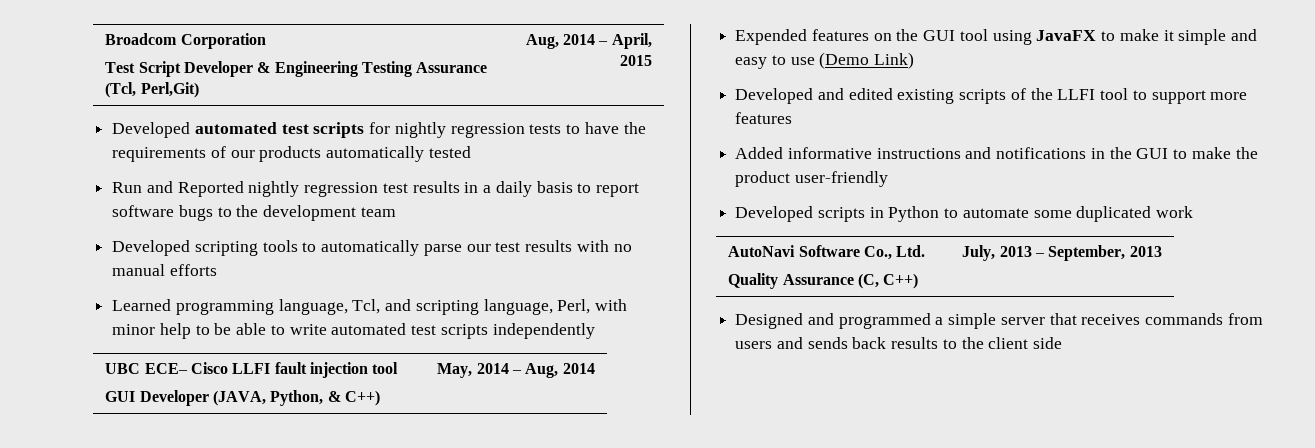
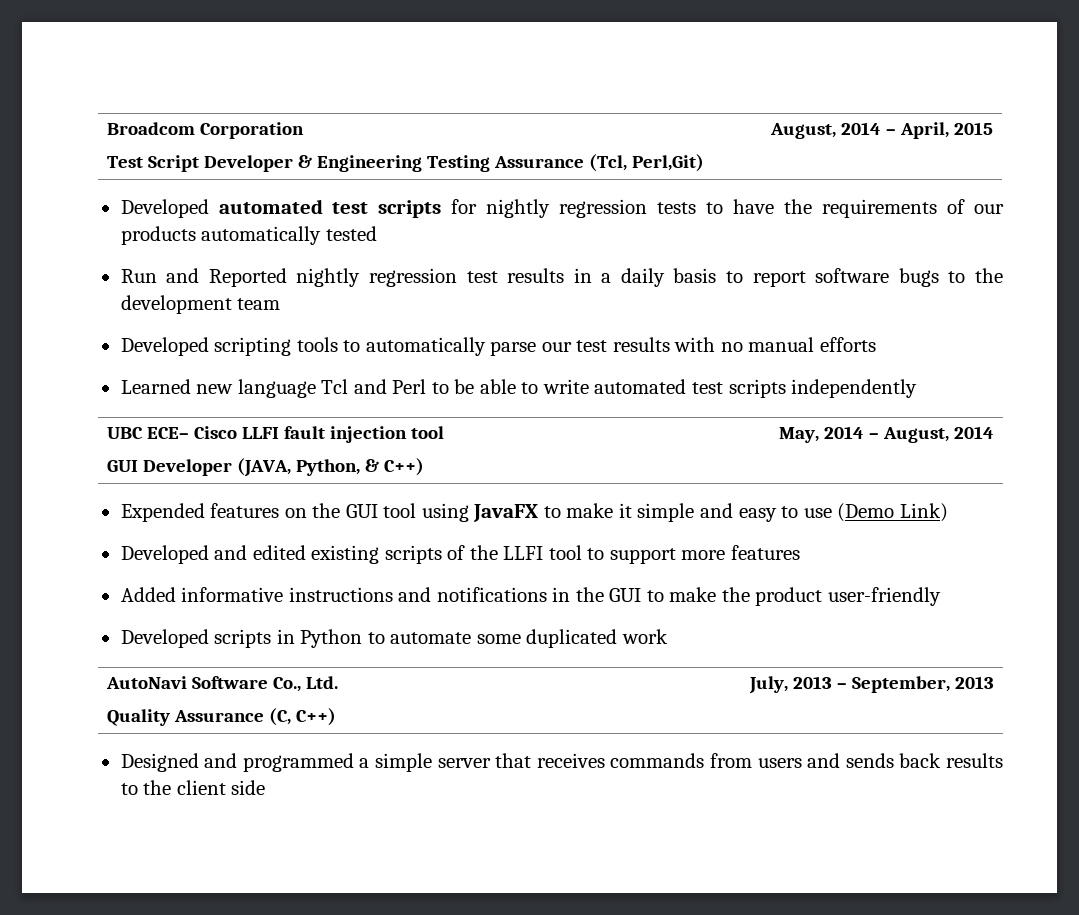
[525,34,559,49] Aug, -> [769,123,836,139] August,
[175,299,628,315] [112,323,191,339] programming language, Tcl, and scripting language, Perl, with minor help -> [196,379,427,398] new language Tcl and Perl
[525,363,559,378] Aug, -> [882,427,949,443] August,

